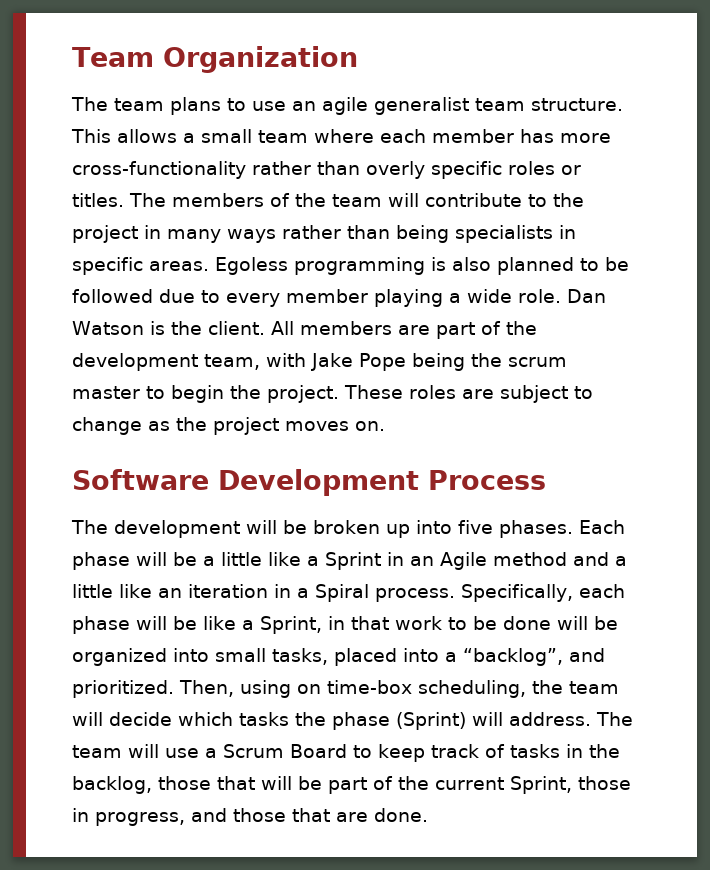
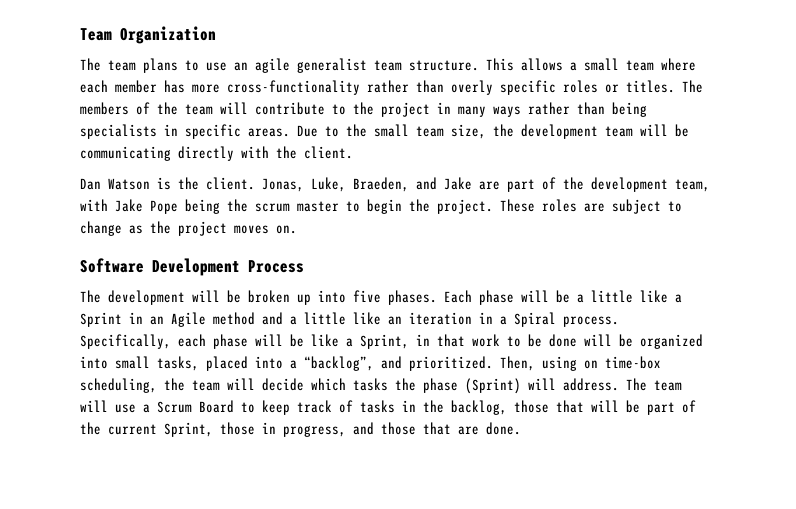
[215,257,629,275] [72,289,561,307] Egoless programming is also planned to be followed due to every member playing a wide role. -> [297,124,689,139] [80,146,353,161] Due to the small team size, the development team will be communicating directly with the client. //
[270,321,392,335] All members -> [262,177,472,192] Jonas, Luke, Braeden, and Jake

